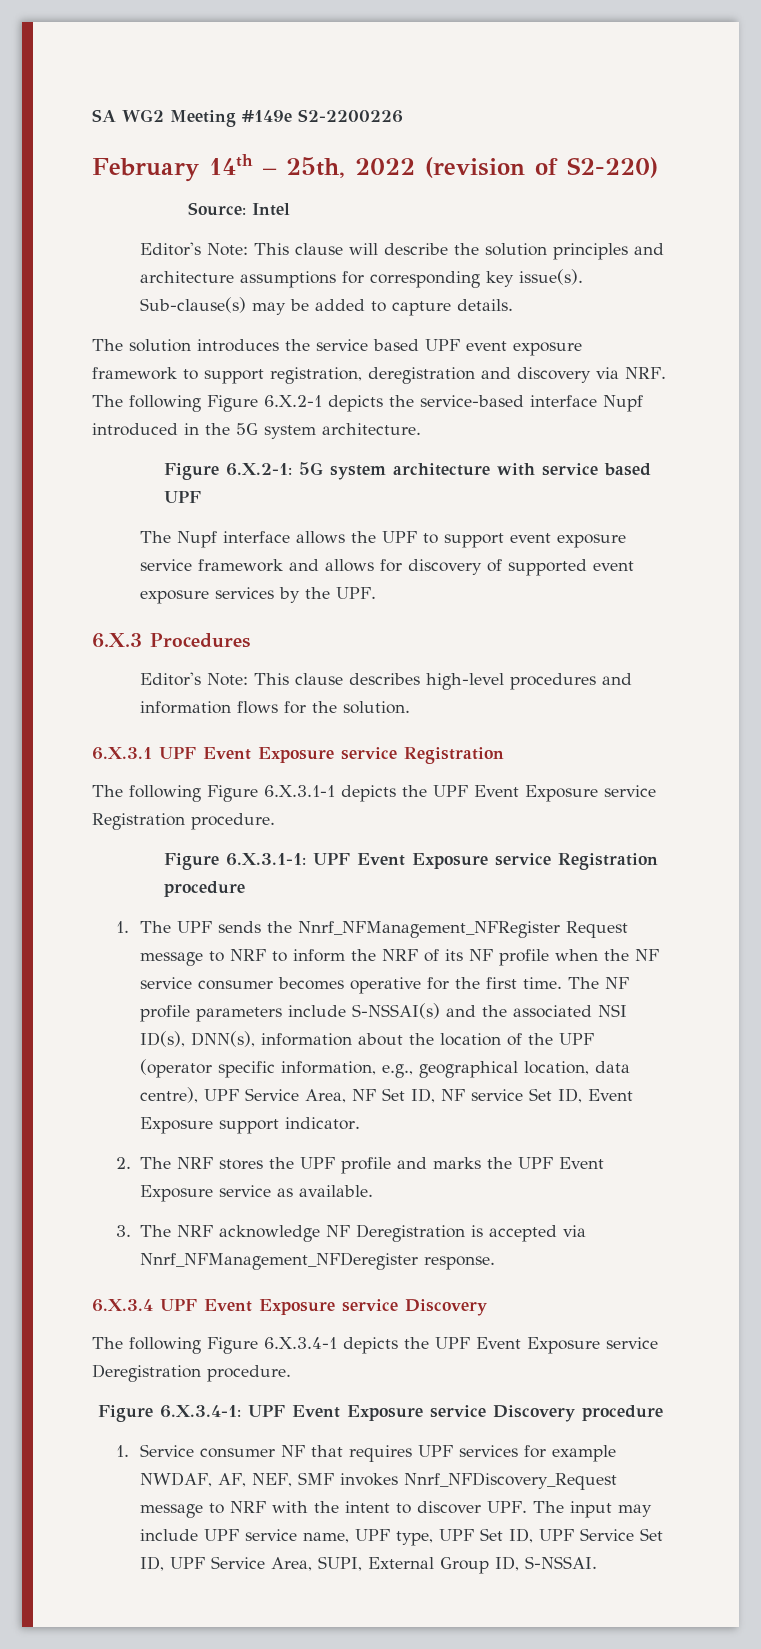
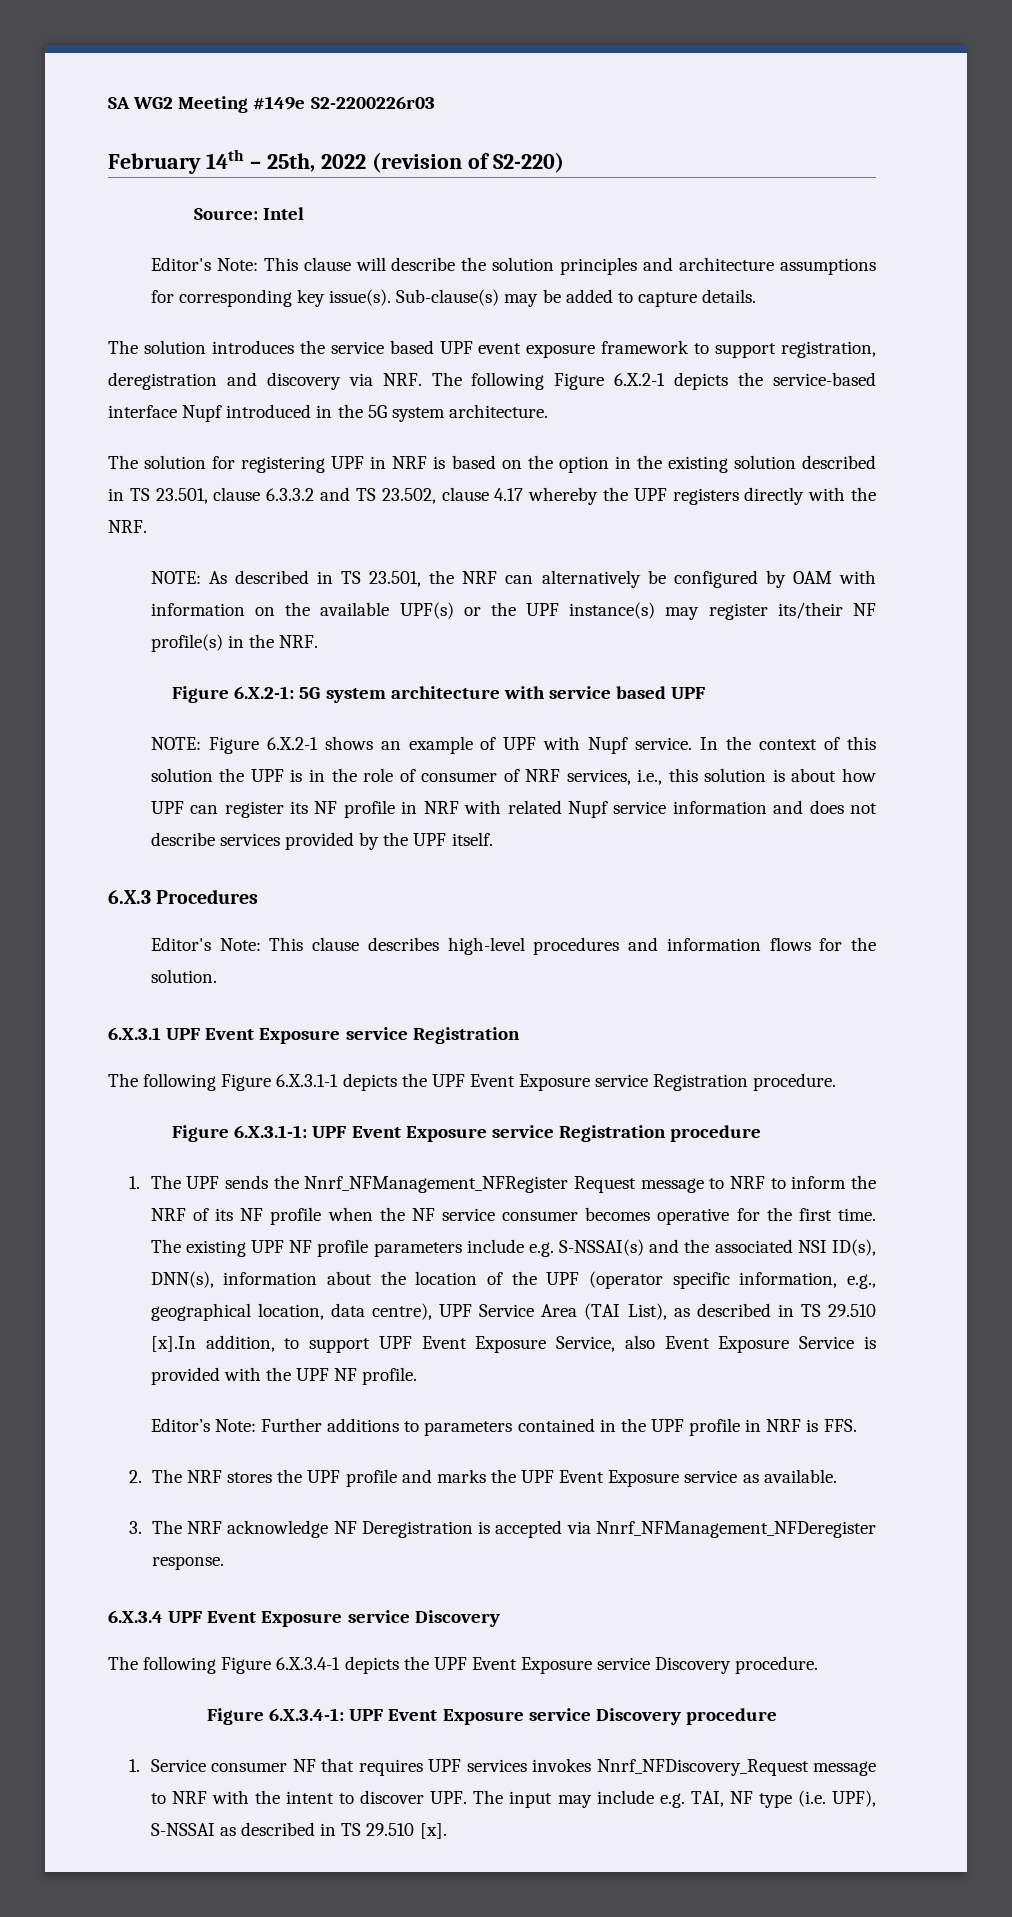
[298,109,403,123] S2-2200226 -> [310,96,435,109] S2-2200226r03
(421, 429) none -> [108,455,876,473] [108,487,876,505] [108,520,147,533] [150,570,877,588] [150,602,877,620] [150,634,319,652] // The solution for registering UPF in NRF is based on the option in the existing solution described in TS 23.501, clause 6.3.3.2 and TS 23.502, clause 4.17 whereby the UPF registers directly with the NRF. // NOTE: As described in TS 23.501, the NRF can alternatively be configured by OAM with information on the available UPF(s) or the UPF instance(s) may register its/their NF profile(s) in the NRF.
[140,531,627,548] [140,559,635,576] [140,587,377,604] The Nupf interface allows the UPF to support event exposure service framework and allows for discovery of supported event exposure services by the UPF. -> [150,736,877,754] [150,768,876,785] [150,800,878,818] [150,832,493,850] NOTE: Figure 6.X.2-1 shows an example of UPF with Nupf service. In the context of this solution the UPF is in the role of consumer of NRF services, i.e., this solution is about how UPF can register its NF profile in NRF with related Nupf service information and does not describe services provided by the UPF itself.
(600, 983) none -> [185,1240,285,1257] existing UPF
(347, 1011) none -> [528,1242,554,1257] e.g.
[305,1088,634,1103] [140,1117,361,1134] Area, NF Set ID, NF service Set ID, Event Exposure support indicator. -> [541,1303,876,1320] [150,1335,876,1353] [150,1367,418,1385] [150,1418,857,1436] Area (TAI List), as described in TS 29.510 [x].In addition, to support UPF Event Exposure Service, also Event Exposure Service is provided with the UPF NF profile. // Editor’s Note: Further additions to parameters contained in the UPF profile in NRF is FFS.
[92,1364,201,1382] Deregistration -> [655,1657,732,1674] Discovery
[524,1445,617,1462] [140,1472,335,1487] for example NWDAF, AF, NEF, SMF -> (527, 1765) none
[204,1528,664,1546] [140,1556,598,1574] UPF service name, UPF type, UPF Set ID, UPF Service Set ID, UPF Service Area, SUPI, External Group ID, S-NSSAI. -> [659,1790,877,1808] [150,1822,447,1839] e.g. TAI, NF type (i.e. UPF), S-NSSAI as described in TS 29.510 [x].

